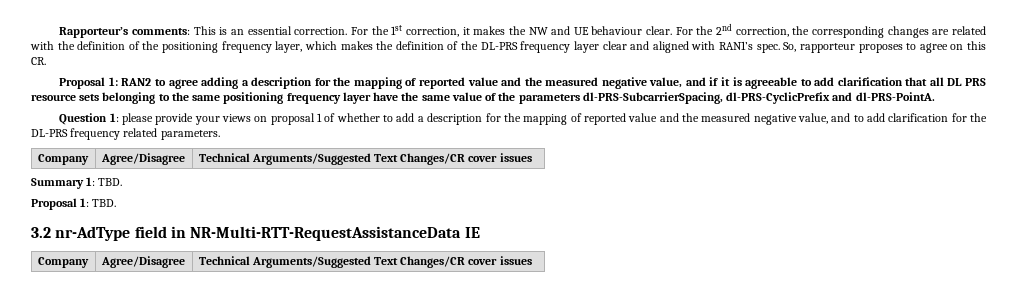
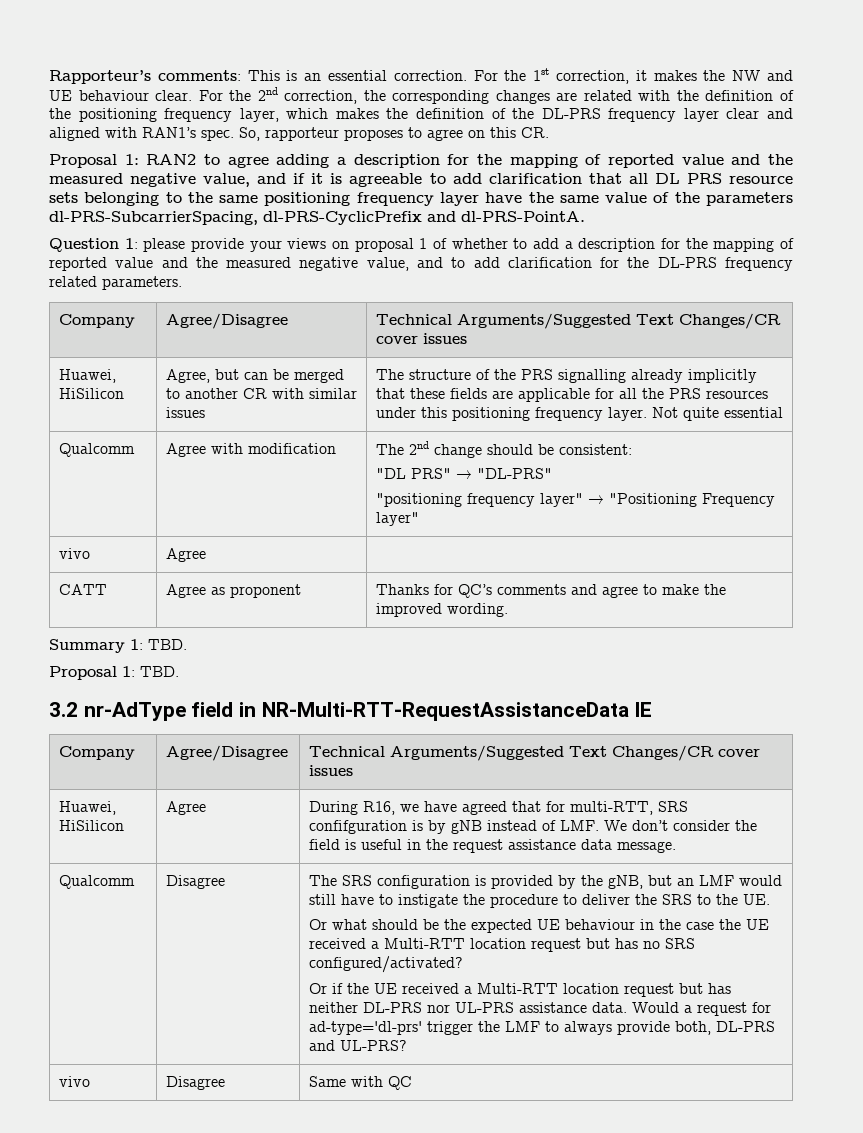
(532, 157) none -> [58,369,116,383] [58,388,124,399] [165,369,344,383] [165,388,357,399] [165,407,205,418] [375,369,757,383] [375,388,768,402] [375,407,783,421] [58,443,135,457] [165,443,336,457] [375,441,632,458] [375,468,552,479] [375,493,775,507] [375,512,419,526] [58,548,90,559] [165,548,206,562] [58,584,107,595] [165,584,301,598] [375,584,726,598] [375,603,508,617] // Huawei, HiSilicon | Agree, but can be merged to another CR with similar issues | The structure of the PRS signalling already implicitly that these fields are applicable for all the PRS resources under this positioning frequency layer. Not quite essential // Qualcomm | Agree with modification | The 2nd change should be consistent: // "DL PRS" → "DL-PRS" // "positioning frequency layer" → "Positioning Frequency layer" // vivo | Agree | // CATT | Agree as proponent | Thanks for QC’s comments and agree to make the improved wording.
(532, 260) none -> [58,801,116,815] [58,820,124,831] [165,801,206,815] [308,801,688,815] [308,820,757,834] [308,839,676,853] [58,875,135,889] [165,875,225,889] [308,875,782,889] [308,894,770,908] [308,919,769,933] [308,938,695,952] [308,956,463,973] [308,983,731,997] [308,1002,771,1016] [308,1021,775,1035] [308,1040,407,1051] [58,1076,90,1087] [165,1076,225,1090] [308,1076,412,1090] // Huawei, HiSilicon | Agree | During R16, we have agreed that for multi-RTT, SRS confifguration is by gNB instead of LMF. We don’t consider the field is useful in the request assistance data message. // Qualcomm | Disagree | The SRS configuration is provided by the gNB, but an LMF would still have to instigate the procedure to deliver the SRS to the UE. // Or what should be the expected UE behaviour in the case the UE received a Multi-RTT location request but has no SRS configured/activated? // Or if the UE received a Multi-RTT location request but has neither DL-PRS nor UL-PRS assistance data. Would a request for ad-type='dl-prs' trigger the LMF to always provide both, DL-PRS and UL-PRS? // vivo | Disagree | Same with QC

